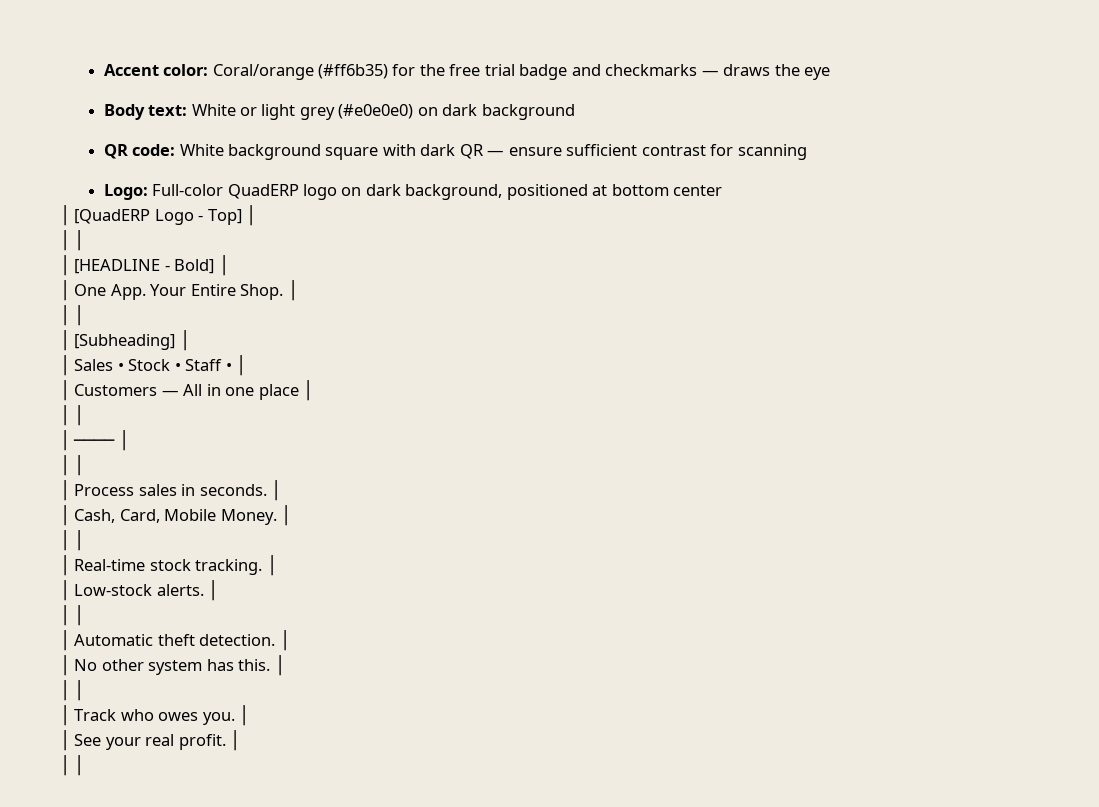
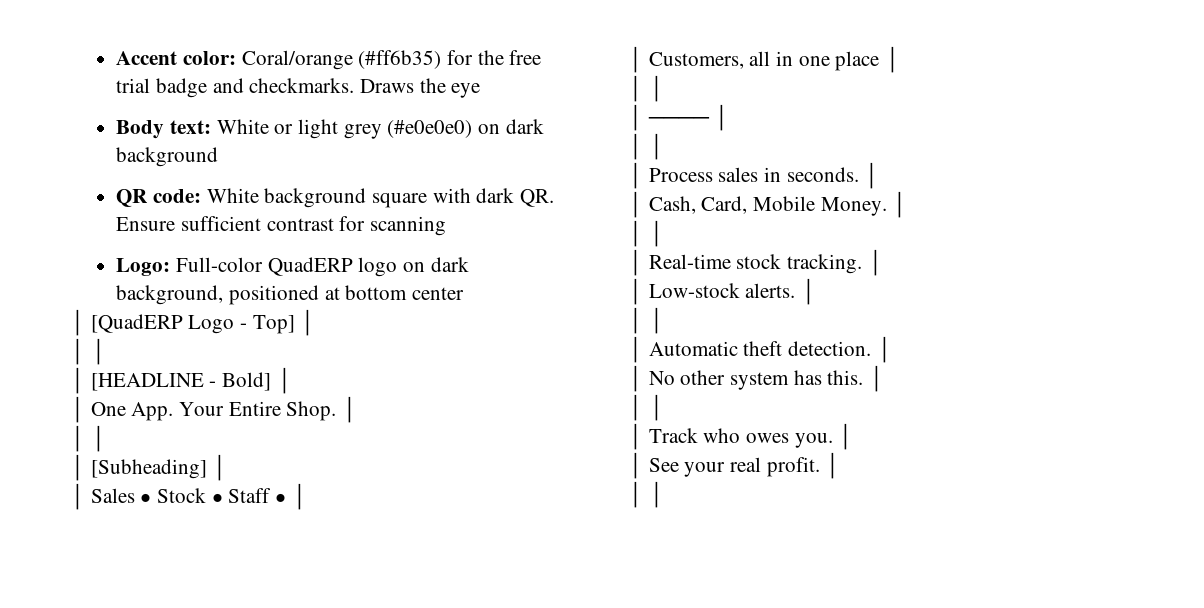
[605,64,771,76] checkmarks — draws -> [249,78,414,93] checkmarks. Draws
[459,144,562,159] QR — ensure -> [519,189,554,207] [116,217,176,231] QR. Ensure
[74,384,203,396] Customers — All -> [648,51,771,69] Customers, all

